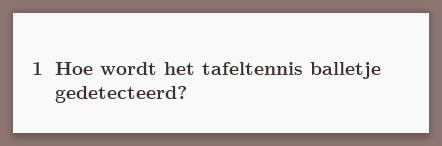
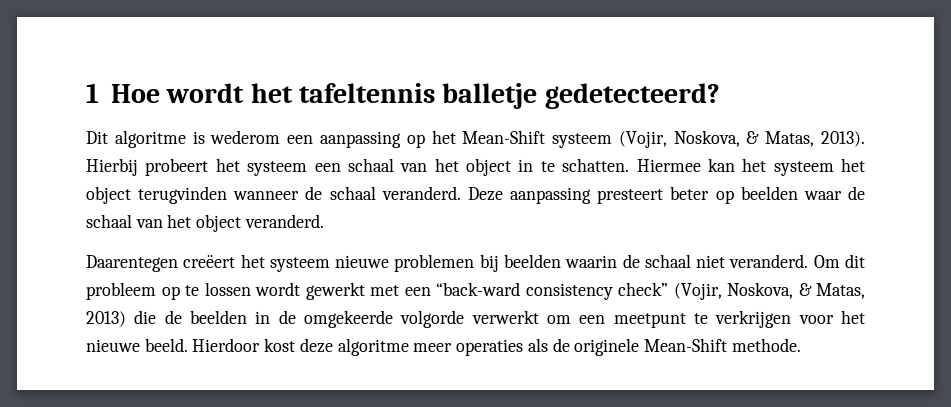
(187, 94) none -> [86,130,866,148] [86,158,865,176] [86,186,866,204] [86,214,324,232] [86,254,866,272] [86,282,865,300] [86,310,866,328] [86,338,801,356] // Dit algoritme is wederom een aanpassing op het Mean-Shift systeem (Vojir, Noskova, & Matas, 2013). Hierbij probeert het systeem een schaal van het object in te schatten. Hiermee kan het systeem het object terugvinden wanneer de schaal veranderd. Deze aanpassing presteert beter op beelden waar de schaal van het object veranderd. // Daarentegen creëert het systeem nieuwe problemen bij beelden waarin de schaal niet veranderd. Om dit probleem op te lossen wordt gewerkt met een “back-ward consistency check” (Vojir, Noskova, & Matas, 2013) die de beelden in de omgekeerde volgorde verwerkt om een meetpunt te verkrijgen voor het nieuwe beeld. Hierdoor kost deze algoritme meer operaties als de originele Mean-Shift methode.

